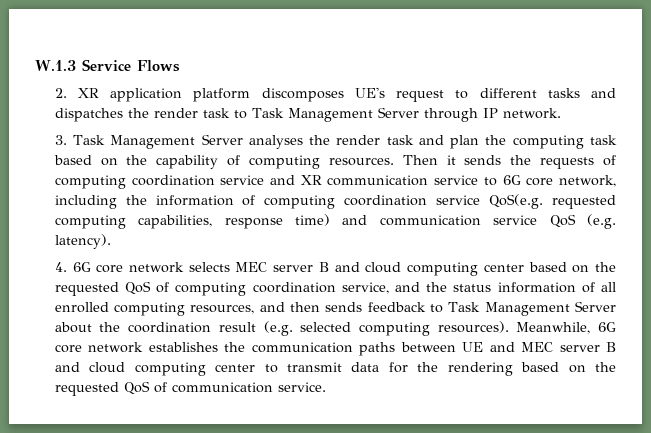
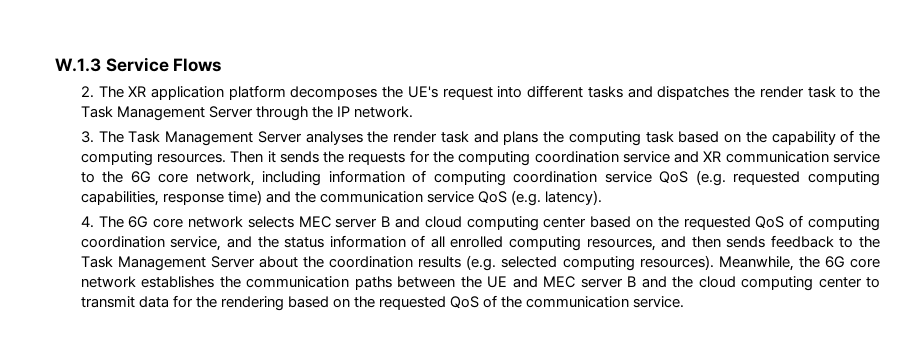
(67, 93) none -> [98,86,124,98] The
[261,88,344,102] discomposes -> [290,86,404,100] decomposes the
[455,90,469,99] to -> [497,86,523,98] into
(247, 114) none -> [858,86,880,98] the
(478, 115) none -> [311,106,333,118] the
(67, 140) none -> [98,131,124,143] The
[450,135,480,149] plan -> [503,131,539,145] plans
(241, 160) none -> [858,131,880,143] the
[603,155,616,166] of -> [409,150,455,163] for the
(497, 181) none -> [102,171,124,183] the
[125,195,147,205] the -> (322, 178) none
[489,194,544,209] QoS(e.g. -> [659,170,726,186] QoS (e.g.
(368, 220) none -> [294,191,316,203] the
(67, 267) none -> [98,216,124,228] The
(444, 308) none -> [859,236,881,248] the
[218,322,256,332] result -> [418,256,462,268] results
(591, 328) none -> [798,256,820,268] the
(456, 347) none -> [460,276,482,288] the
(80, 367) none -> [672,276,694,288] the
(167, 387) none -> [501,296,523,308] the

